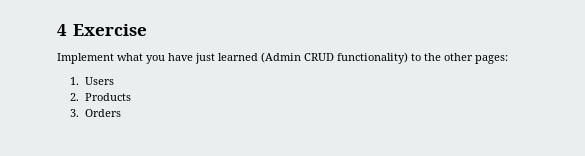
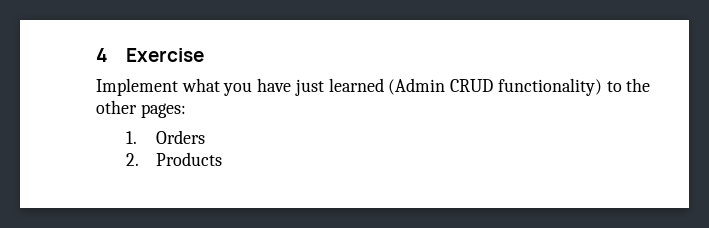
[84,77,114,85] Users -> [155,130,205,144] Orders
[70,109,121,117] // 3. Orders -> (222, 159) none

